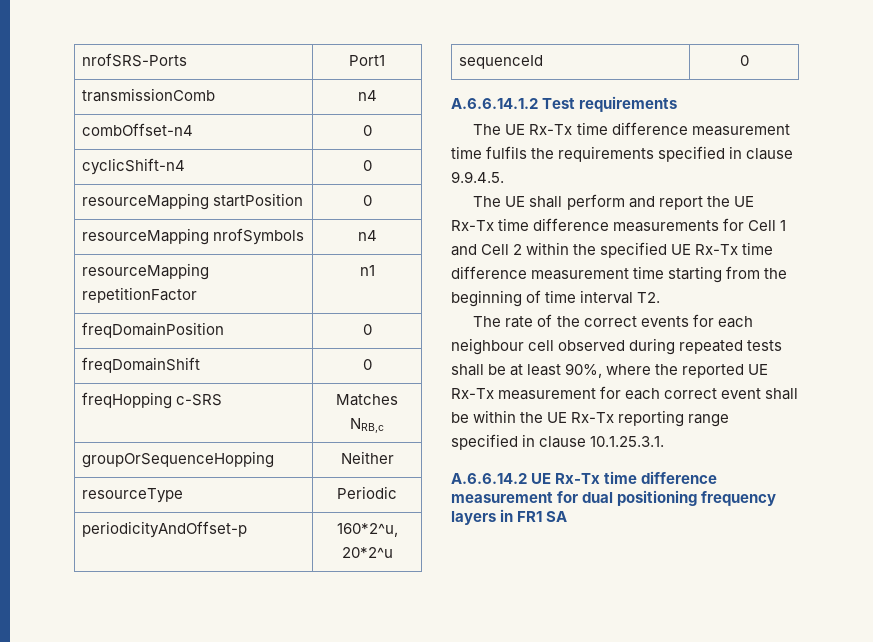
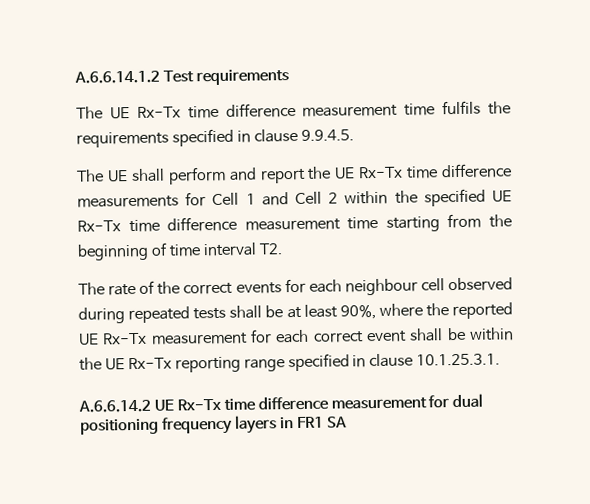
[81,53,187,67] [349,55,385,66] [81,88,215,102] [357,90,377,101] [81,123,193,136] [362,125,372,136] [81,158,185,175] [362,160,372,171] [81,193,303,210] [362,195,372,206] [81,228,304,245] [357,230,377,241] [81,263,209,280] [81,287,197,303] [359,265,375,276] [81,322,224,338] [362,324,372,335] [81,357,200,373] [362,359,372,370] [81,392,222,409] [336,394,398,406] [350,418,384,433] [81,451,274,468] [340,451,394,464] [81,488,183,503] [337,486,397,499] [81,521,247,538] [336,523,398,537] [341,547,393,558] [458,55,543,69] [739,55,749,66] nrofSRS-Ports | Port1 // transmissionComb | n4 // combOffset-n4 | 0 // cyclicShift-n4 | 0 // resourceMapping startPosition | 0 // resourceMapping nrofSymbols | n4 // resourceMapping repetitionFactor | n1 // freqDomainPosition | 0 // freqDomainShift | 0 // freqHopping c-SRS | Matches NRB,c // groupOrSequenceHopping | Neither // resourceType | Periodic // periodicityAndOffset-p | 160*2^u, 20*2^u // sequenceId | 0 // -> (74, 77) none

